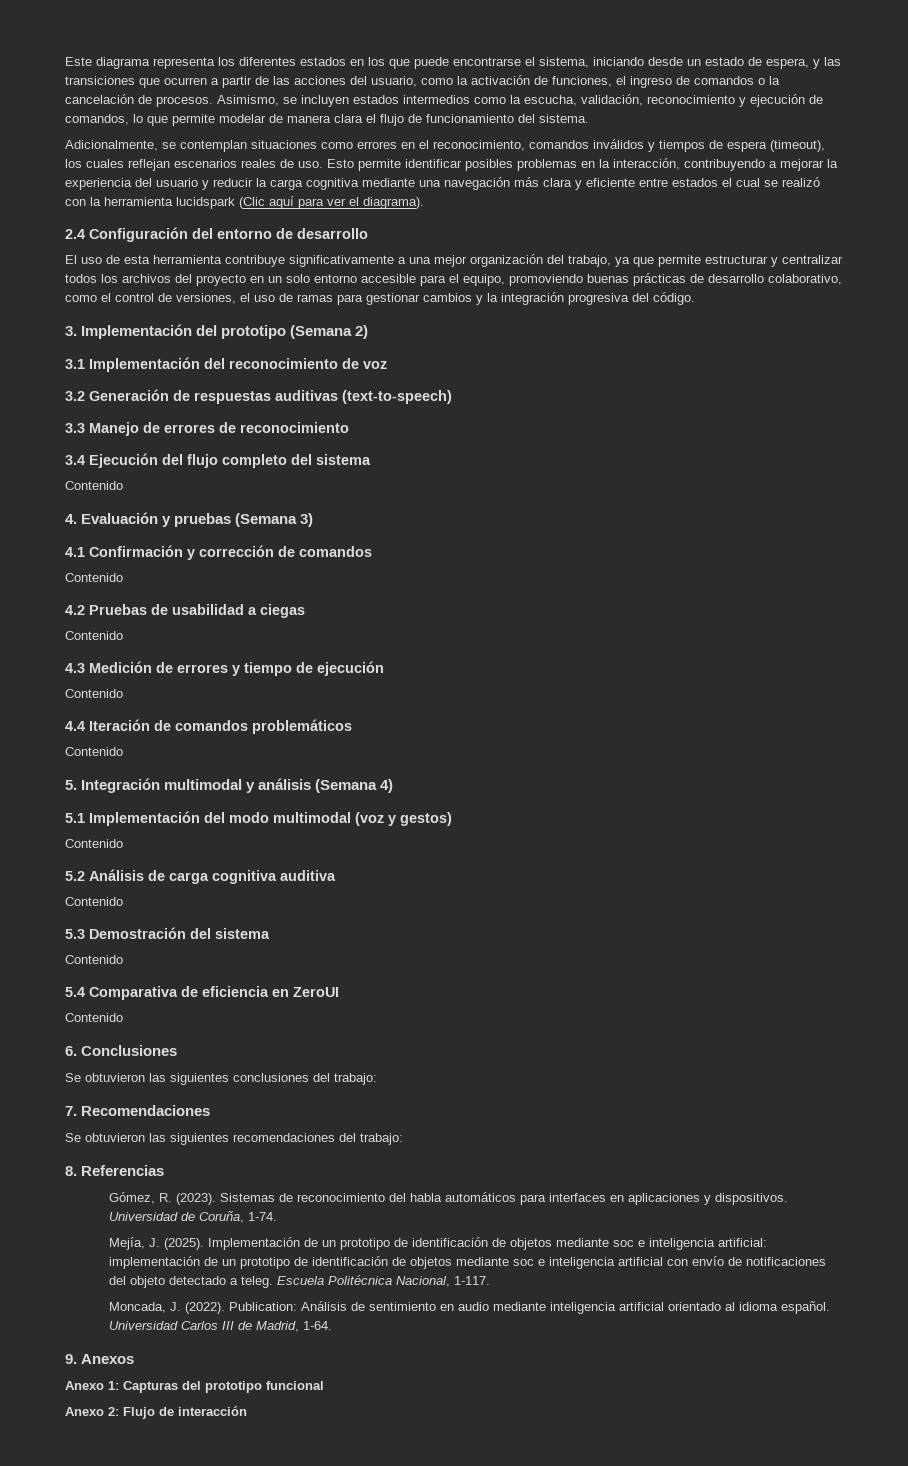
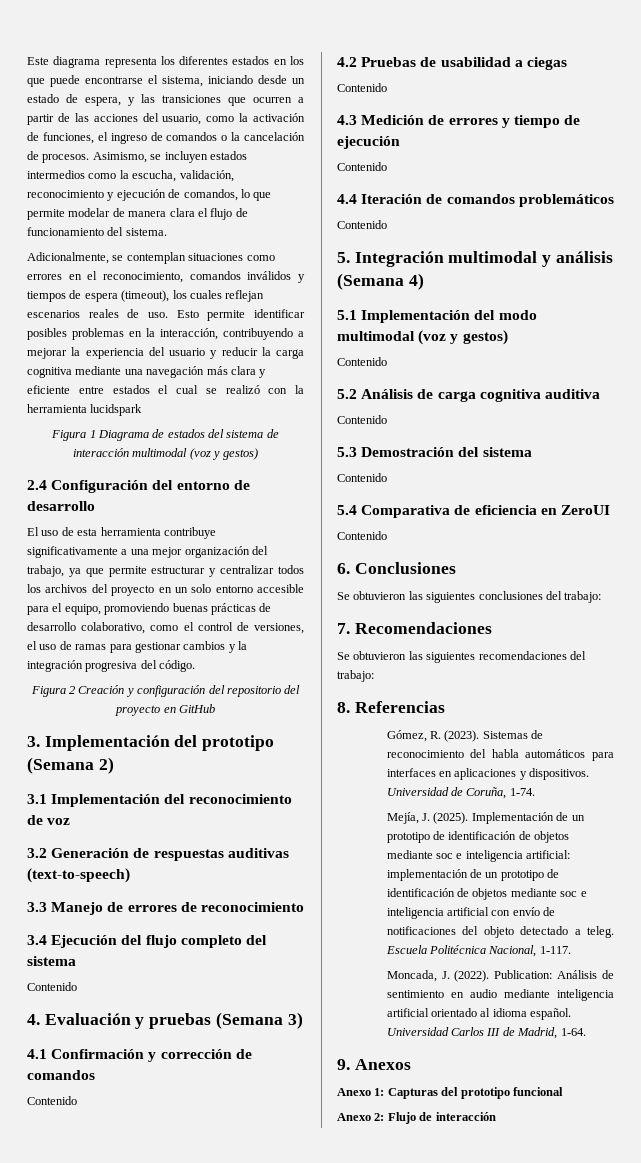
[239,196,424,209] (Clic aquí para ver el diagrama). -> [51,429,279,441] [72,448,259,460] // Figura 1 Diagrama de estados del sistema de interacción multimodal (voz y gestos)
(695, 298) none -> [30,685,301,697] [115,704,215,716] // Figura 2 Creación y configuración del repositorio del proyecto en GitHub

